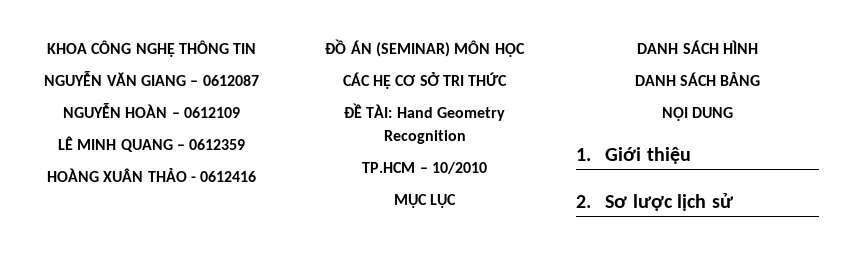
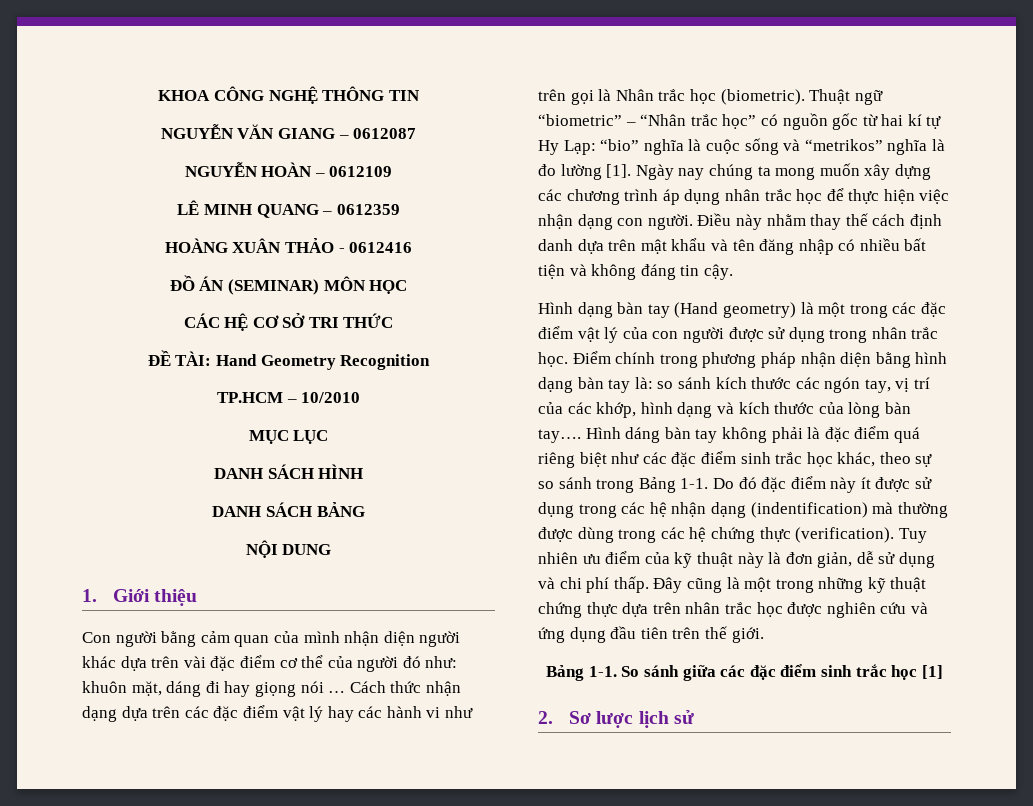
(691, 155) none -> [82,631,461,647] [82,655,458,672] [82,681,461,697] [82,705,474,722] [538,89,883,105] [538,113,942,130] [538,138,945,155] [538,163,931,180] [538,188,950,205] [538,213,942,230] [538,238,927,255] [538,264,733,280] [538,302,946,318] [538,326,939,343] [538,351,948,368] [538,377,931,393] [538,402,911,418] [538,426,920,443] [538,451,933,468] [538,476,933,493] [538,502,948,518] [538,527,927,543] [538,551,936,568] [538,576,927,593] [538,602,928,618] [538,626,764,643] [546,664,943,681] // Con người bằng cảm quan của mình nhận diện người khác dựa trên vài đặc điểm cơ thể của người đó như: khuôn mặt, dáng đi hay giọng nói … Cách thức nhận dạng dựa trên các đặc điểm vật lý hay các hành vi như trên gọi là Nhân trắc học (biometric). Thuật ngữ “biometric” – “Nhân trắc học” có nguồn gốc từ hai kí tự Hy Lạp: “bio” nghĩa là cuộc sống và “metrikos” nghĩa là đo lường [1]. Ngày nay chúng ta mong muốn xây dựng các chương trình áp dụng nhân trắc học để thực hiện việc nhận dạng con người. Điều này nhằm thay thế cách định danh dựa trên mật khẩu và tên đăng nhập có nhiều bất tiện và không đáng tin cậy. // Hình dạng bàn tay (Hand geometry) là một trong các đặc điểm vật lý của con người được sử dụng trong nhân trắc học. Điểm chính trong phương pháp nhận diện bằng hình dạng bàn tay là: so sánh kích thước các ngón tay, vị trí của các khớp, hình dạng và kích thước của lòng bàn tay…. Hình dáng bàn tay không phải là đặc điểm quá riêng biệt như các đặc điểm sinh trắc học khác, theo sự so sánh trong Bảng 1-1. Do đó đặc điểm này ít được sử dụng trong các hệ nhận dạng (indentification) mà thường được dùng trong các hệ chứng thực (verification). Tuy nhiên ưu điểm của kỹ thuật này là đơn giản, dễ sử dụng và chi phí thấp. Đây cũng là một trong những kỹ thuật chứng thực dựa trên nhân trắc học được nghiên cứu và ứng dụng đầu tiên trên thế giới. // Bảng 1-1. So sánh giữa các đặc điểm sinh trắc học [1]

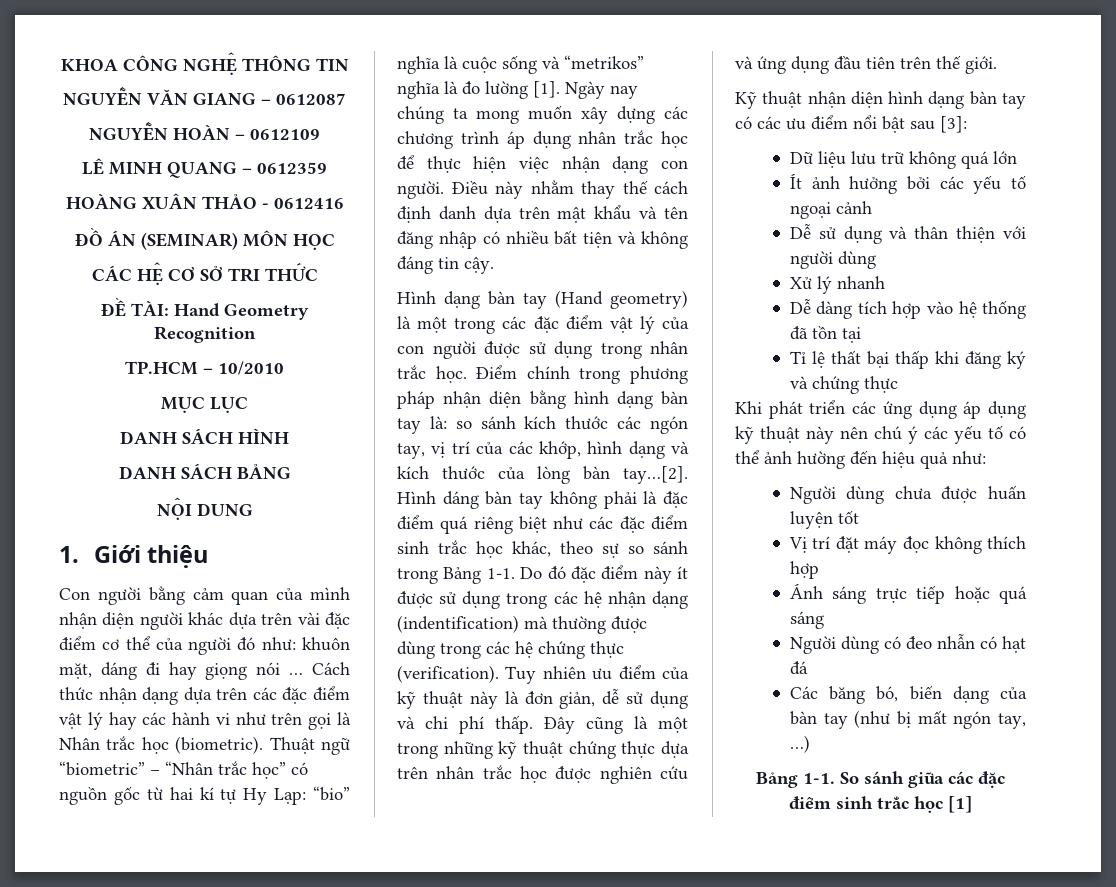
[538,429,581,443] tay…. -> [623,466,688,484] tay…[2].
(764, 635) none -> [735,91,1026,109] [735,115,967,133] [789,151,1017,169] [789,173,1026,194] [789,201,872,219] [789,224,1026,244] [789,251,876,269] [789,276,885,294] [789,299,1026,319] [789,325,861,343] [789,350,1026,369] [789,376,898,394] [735,400,1026,419] [735,425,1026,444] [735,450,986,469] [789,485,1026,504] [789,510,859,529] [788,536,1026,554] [789,561,819,579] [789,583,1027,604] [789,611,824,629] [789,634,1026,654] [789,661,808,675] [789,685,1027,704] [789,710,1026,729] [789,735,810,753] // Kỹ thuật nhận diện hình dạng bàn tay có các ưu điểm nổi bật sau [3]: // Dữ liệu lưu trữ không quá lớn // Ít ảnh hưởng bởi các yếu tố ngoại cảnh // Dễ sử dụng và thân thiện với người dùng // Xử lý nhanh // Dễ dàng tích hợp vào hệ thống đã tồn tại // Tỉ lệ thất bại thấp khi đăng ký và chứng thực // Khi phát triển các ứng dụng áp dụng kỹ thuật này nên chú ý các yếu tố có thể ảnh hường đến hiệu quả như: // Người dùng chưa được huấn luyện tốt // Vị trí đặt máy đọc không thích hợp // Ánh sáng trực tiếp hoặc quá sáng // Người dùng có đeo nhẫn có hạt đá // Các băng bó, biến dạng của bàn tay (như bị mất ngón tay, …)
[538,710,694,728] // 2. Sơ lược lịch sử -> (972, 804) none

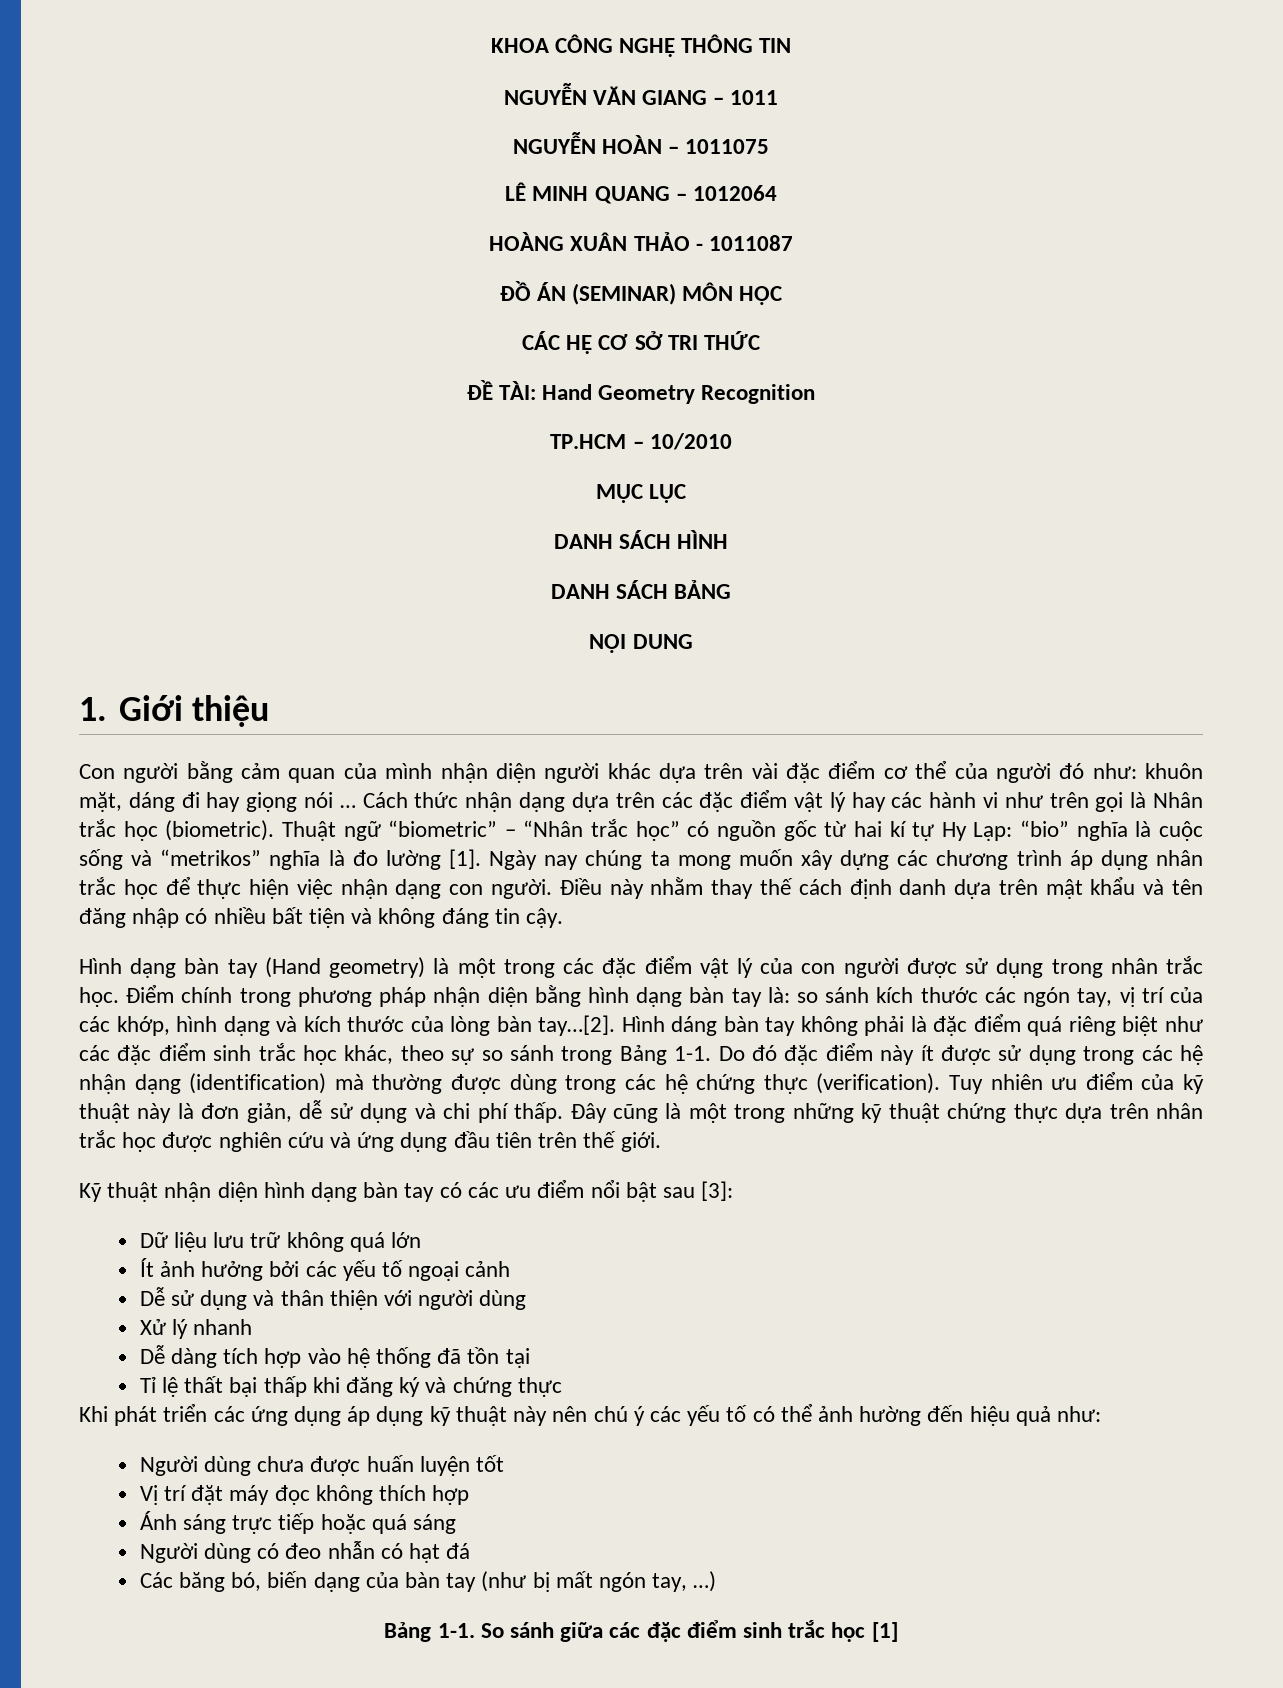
[276,93,346,105] 0612087 -> [730,90,779,105] 1011
[250,129,320,140] 0612109 -> [685,139,770,154] 1011075
[257,162,327,174] 0612359 -> [692,185,777,201] 1012064
[273,198,344,209] 0612416 -> [708,235,793,251] 1011087
[397,615,519,633] (indentification) -> [189,1073,327,1094] (identification)

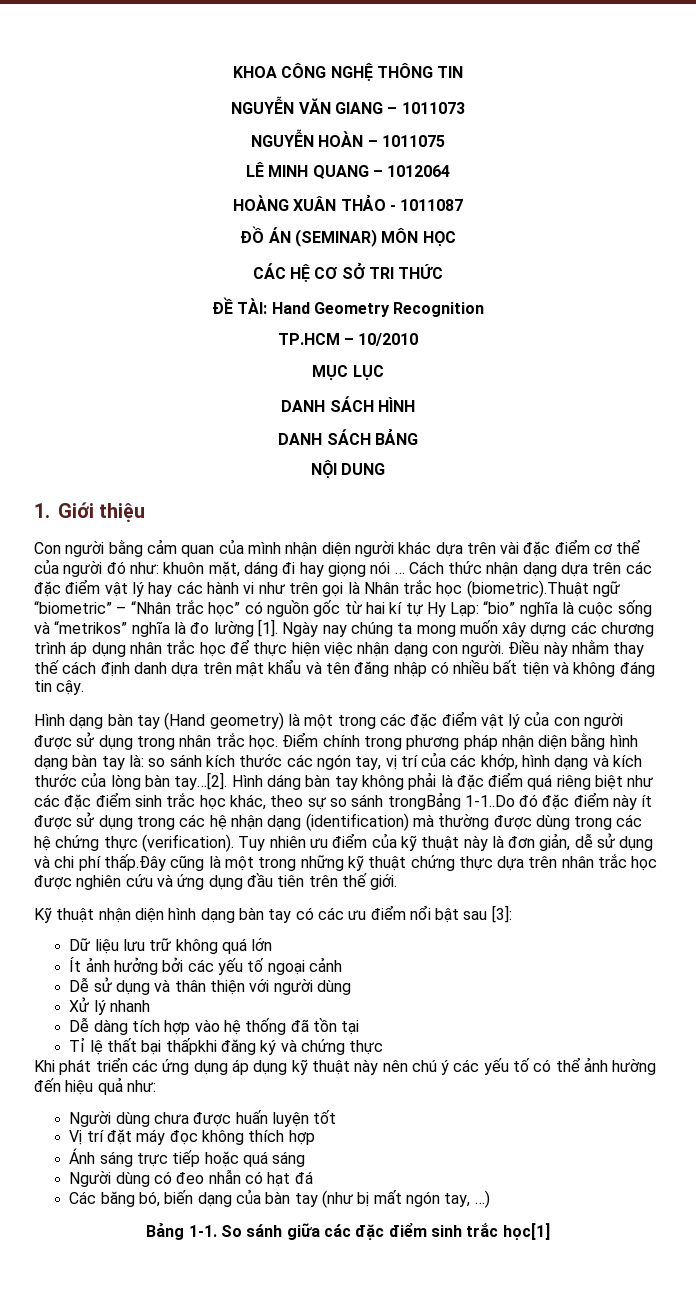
[730,90,779,105] 1011 -> [401,102,465,114] 1011073
[165,820,336,841] (biometric). Thuật -> [466,580,589,598] (biometric).Thuật
[561,1045,745,1065] trong Bảng 1-1. Do -> [387,792,515,810] trongBảng 1-1..Do
[514,1102,607,1123] thấp. Đây -> [103,854,166,871] thấp.Đây
[263,1376,340,1397] thấp khi -> [165,1038,217,1055] thấpkhi
[831,1622,898,1642] học [1] -> [502,1223,550,1240] học[1]

